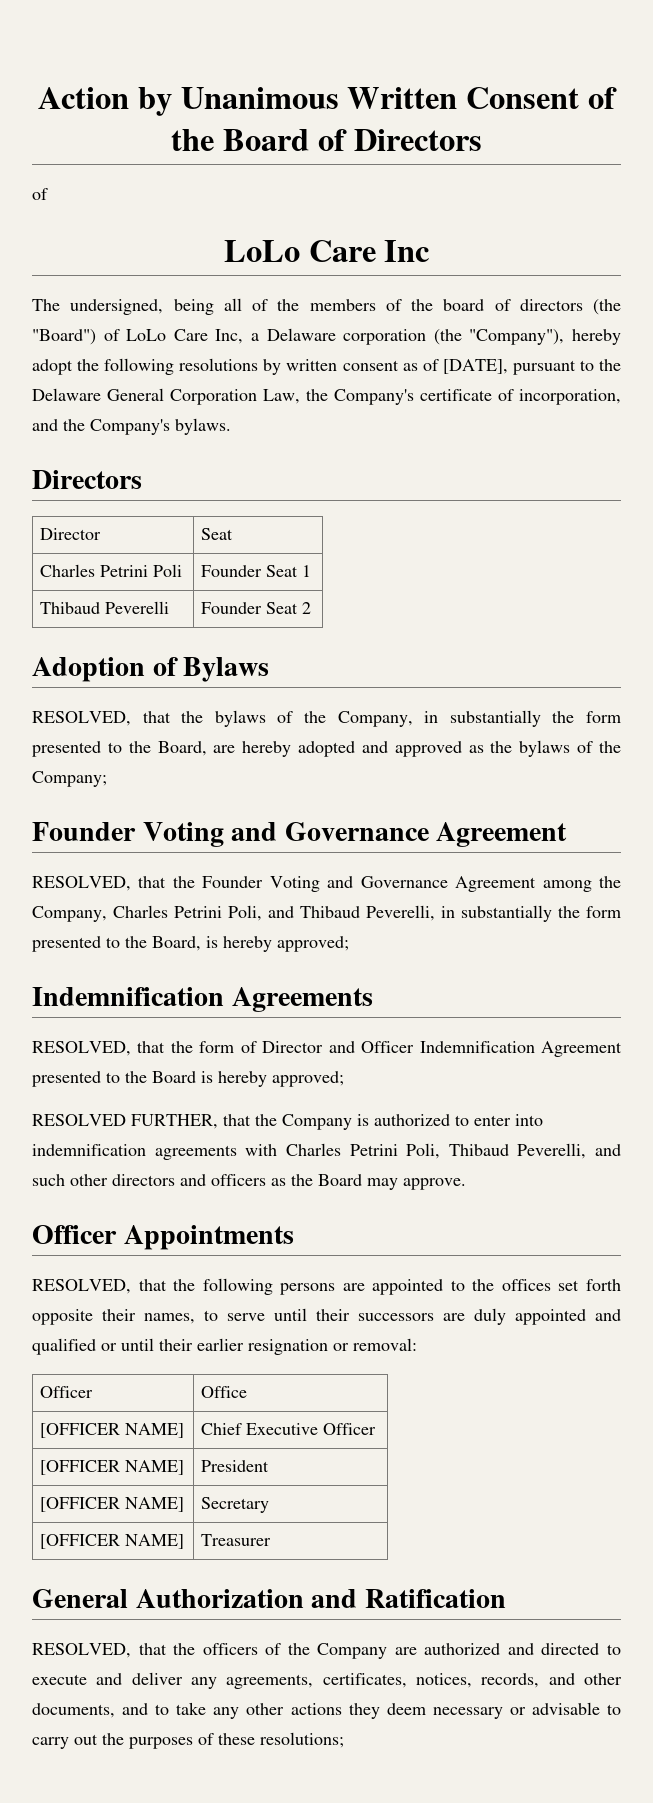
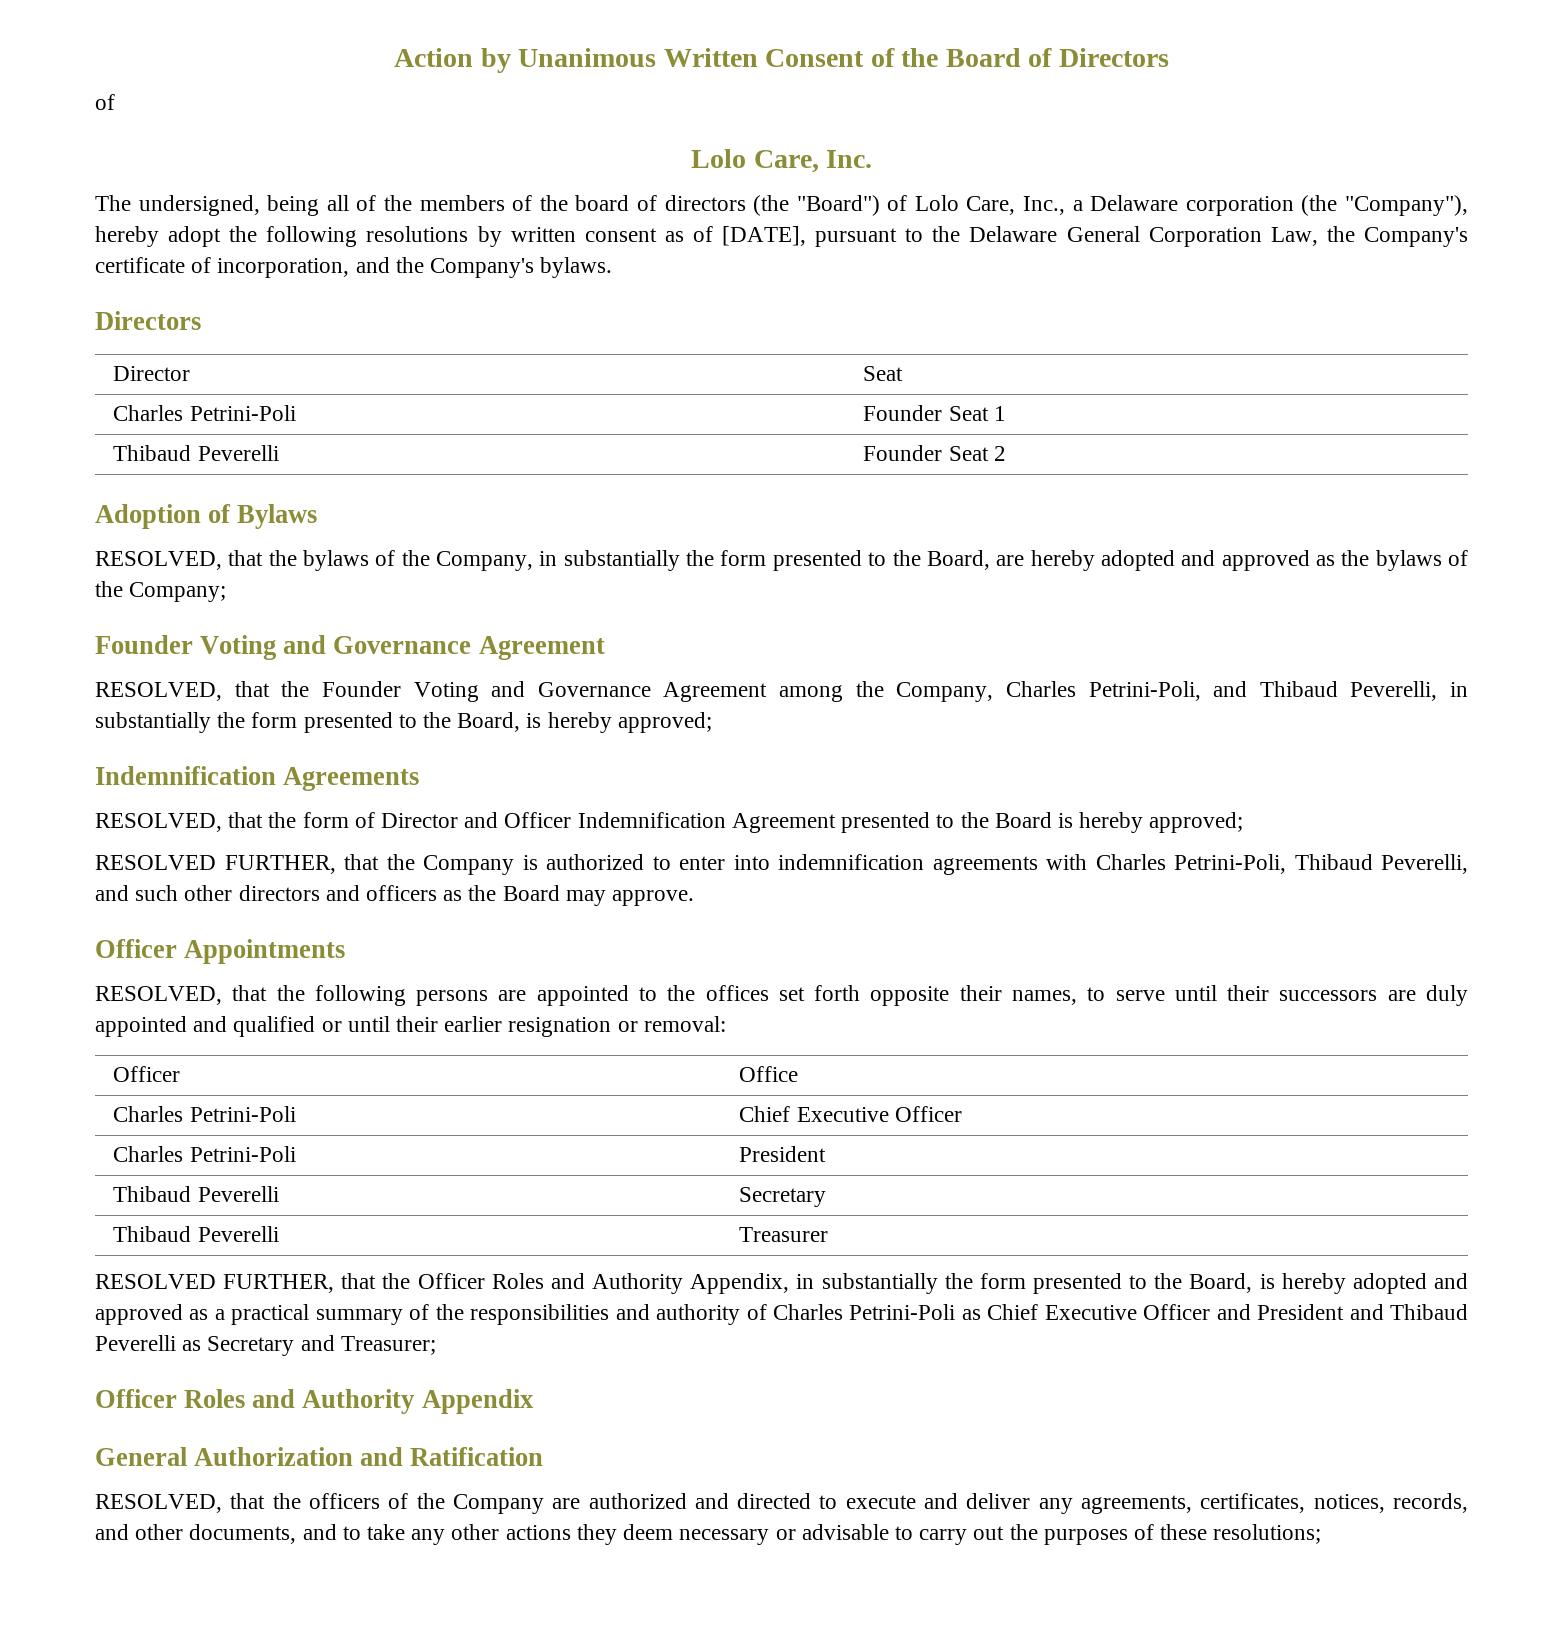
[223,240,430,262] LoLo Care Inc -> [690,149,873,173] Lolo Care, Inc.
[126,329,244,344] LoLo Care Inc, -> [914,195,1066,215] Lolo Care, Inc.,
[99,564,182,577] Petrini Poli -> [189,405,296,421] Petrini-Poli
[174,905,262,921] Petrini Poli, -> [1088,681,1201,701] Petrini-Poli,
[349,1143,441,1159] Petrini Poli, -> [1174,854,1286,874] Petrini-Poli,
[39,1423,184,1438] [OFFICER NAME] -> [113,1106,296,1122] Charles Petrini-Poli
[39,1460,184,1475] [OFFICER NAME] -> [113,1146,296,1162] Charles Petrini-Poli
[39,1497,184,1512] [OFFICER NAME] -> [113,1186,279,1202] Thibaud Peverelli
[39,1534,184,1549] [OFFICER NAME] -> [113,1226,279,1242] Thibaud Peverelli
(271, 1540) none -> [95,1273,1469,1294] [95,1304,1469,1325] [95,1335,436,1356] [95,1389,534,1414] // RESOLVED FURTHER, that the Officer Roles and Authority Appendix, in substantially the form presented to the Board, is hereby adopted and approved as a practical summary of the responsibilities and authority of Charles Petrini-Poli as Chief Executive Officer and President and Thibaud Peverelli as Secretary and Treasurer; // Officer Roles and Authority Appendix

